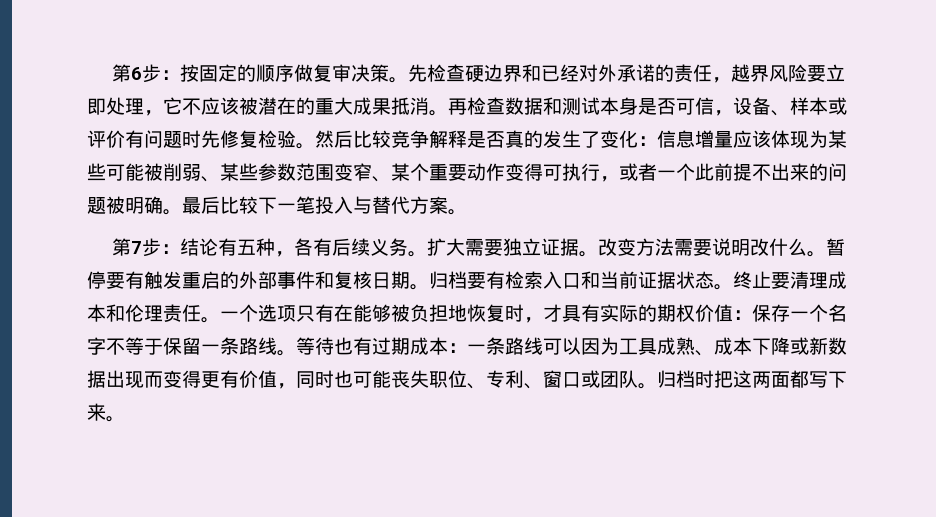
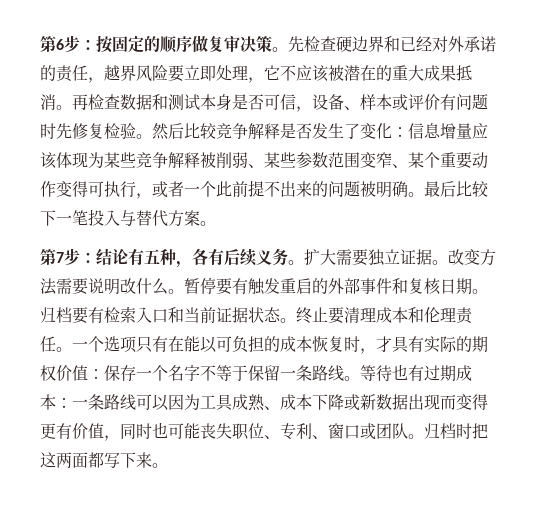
[505,130,543,148] 真的 -> (312, 131) none
[106,163,144,181] 可能 -> [136,152,200,168] 竞争解释
[372,304,467,322] 够被负担地 -> [200,336,312,353] 以可负担的成本

